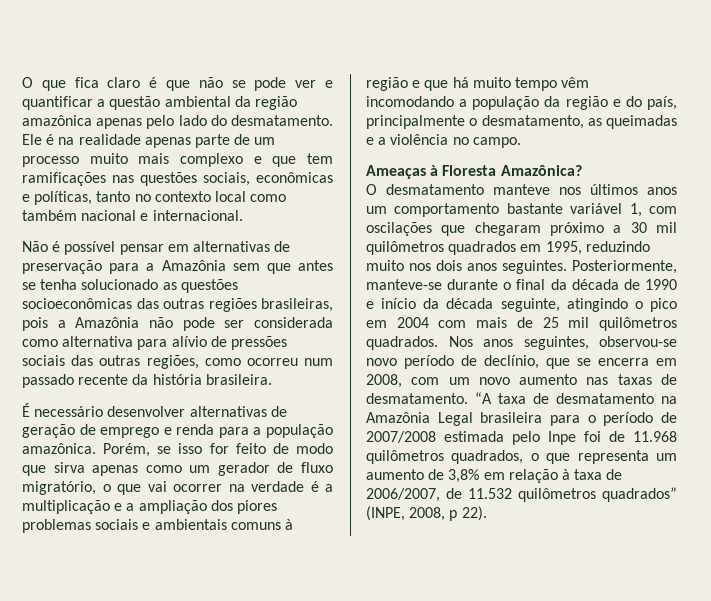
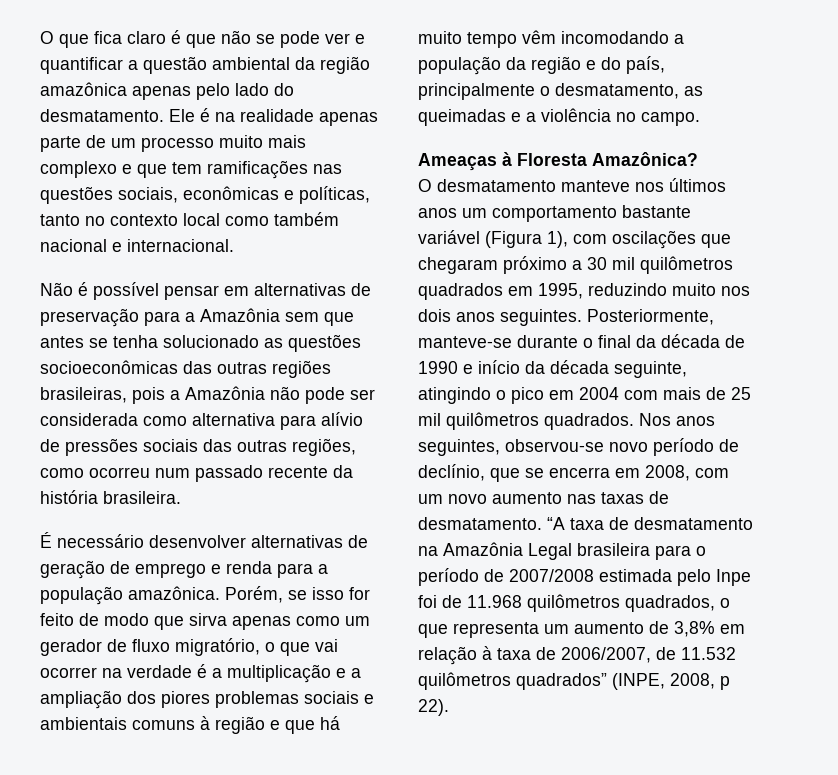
[629,203,642,217] 1, -> [485,231,568,248] (Figura 1),

